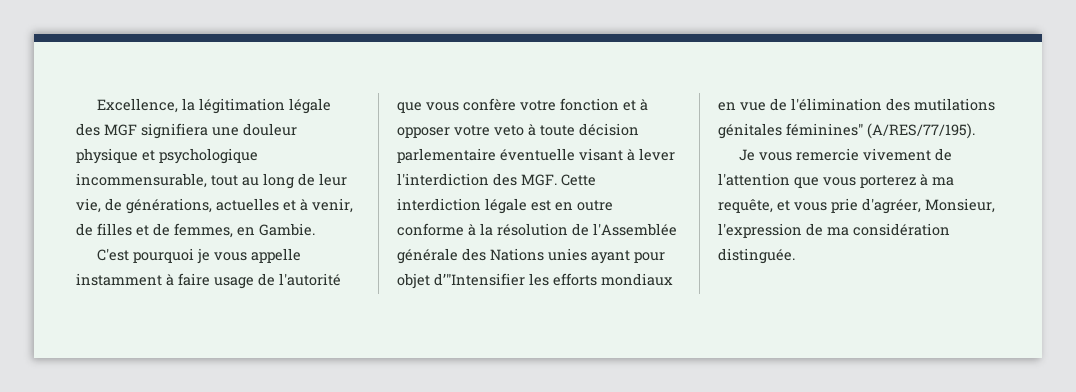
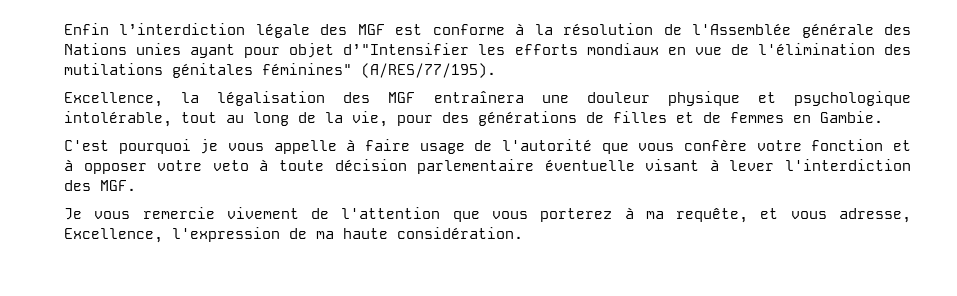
[96,98,331,114] [76,123,297,139] [76,148,258,164] [76,173,347,189] [76,198,353,214] [76,223,315,238] [96,248,301,264] [76,273,341,289] [397,98,648,113] [397,123,639,138] [397,148,675,163] [397,173,596,186] [397,198,613,214] Excellence, la légitimation légale des MGF signifiera une douleur physique et psychologique incommensurable, tout au long de leur vie, de générations, actuelles et à venir, de filles et de femmes, en Gambie. // C'est pourquoi je vous appelle instamment à faire usage de l'autorité que vous confère votre fonction et à opposer votre veto à toute décision parlementaire éventuelle visant à lever l'interdiction des MGF. Cette interdiction légale est en outre -> [64,23,423,38] Enfin l’interdiction légale des MGF est
(975, 131) none -> [64,91,912,107] [64,111,883,127] [64,139,911,154] [64,159,912,174] [64,180,136,191] // Excellence, la légalisation des MGF entraînera une douleur physique et psychologique intolérable, tout au long de la vie, pour des générations de filles et de femmes en Gambie. // C'est pourquoi je vous appelle à faire usage de l'autorité que vous confère votre fonction et à opposer votre veto à toute décision parlementaire éventuelle visant à lever l'interdiction des MGF.
[831,198,995,214] prie d'agréer, Monsieur, -> [839,208,912,223] [64,228,163,243] adresse, Excellence,
[853,223,950,236] [718,248,795,264] considération distinguée. -> [343,227,523,239] haute considération.

